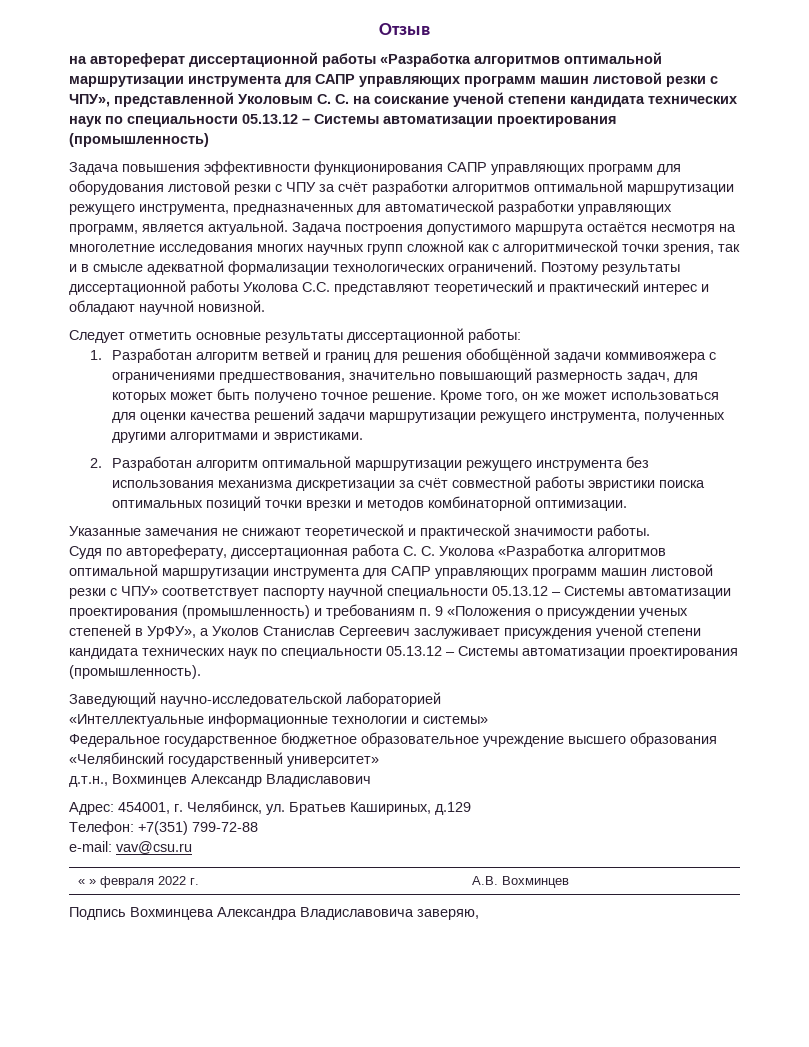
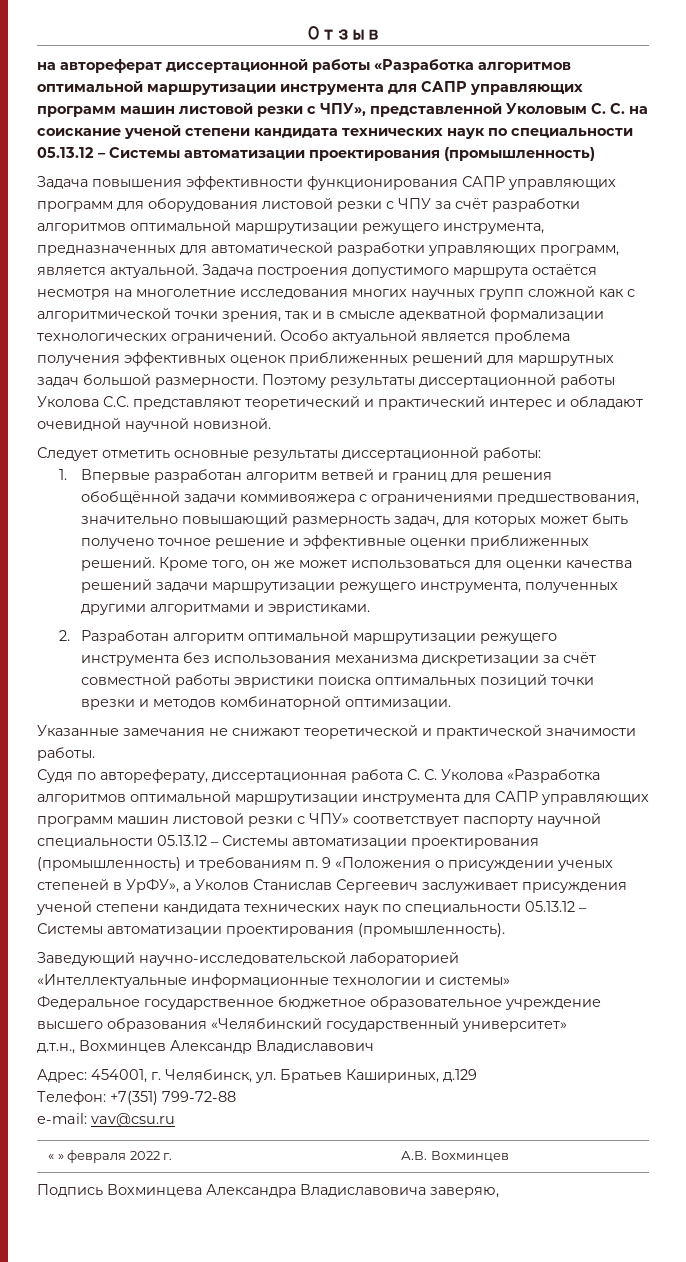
(537, 267) none -> [280,330,570,344] [37,352,614,366] [37,374,258,388] Особо актуальной является проблема получения эффективных оценок приближенных решений для маршрутных задач большой размерности.
(135, 307) none -> [37,418,121,431] очевидной
[111,348,192,363] Разработан -> [81,469,243,483] Впервые разработан
[371,392,436,403] решение. -> [215,535,590,549] [81,557,156,571] решение и эффективные оценки приближенных решений.

